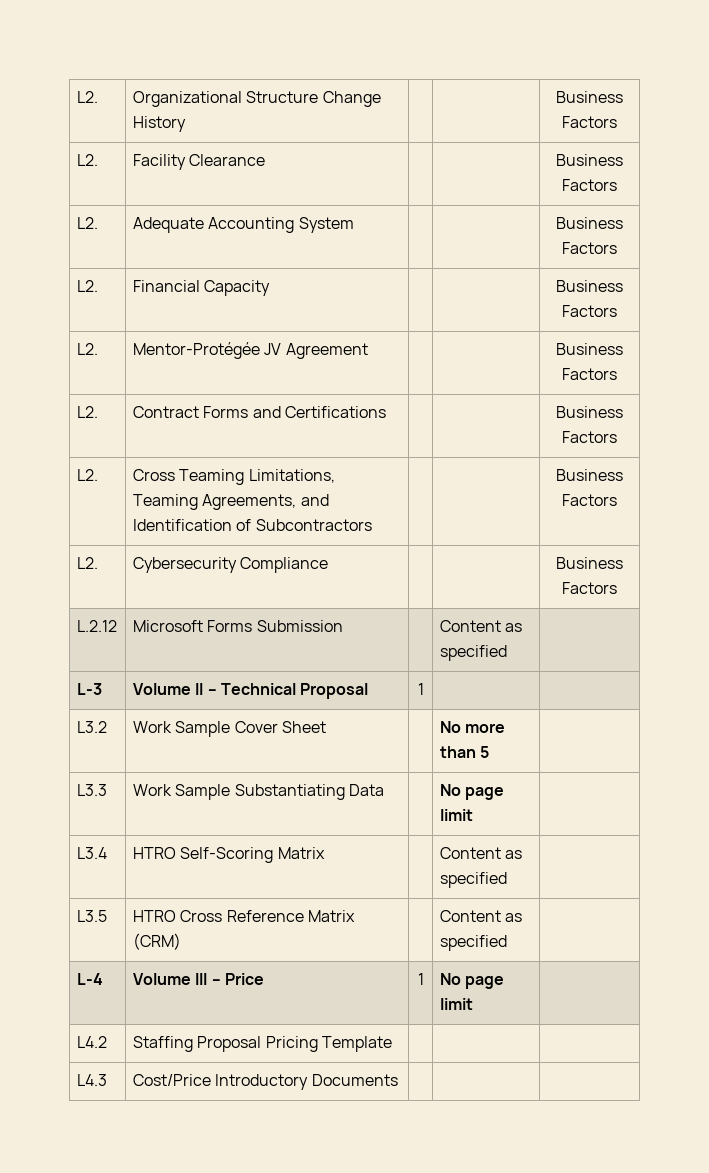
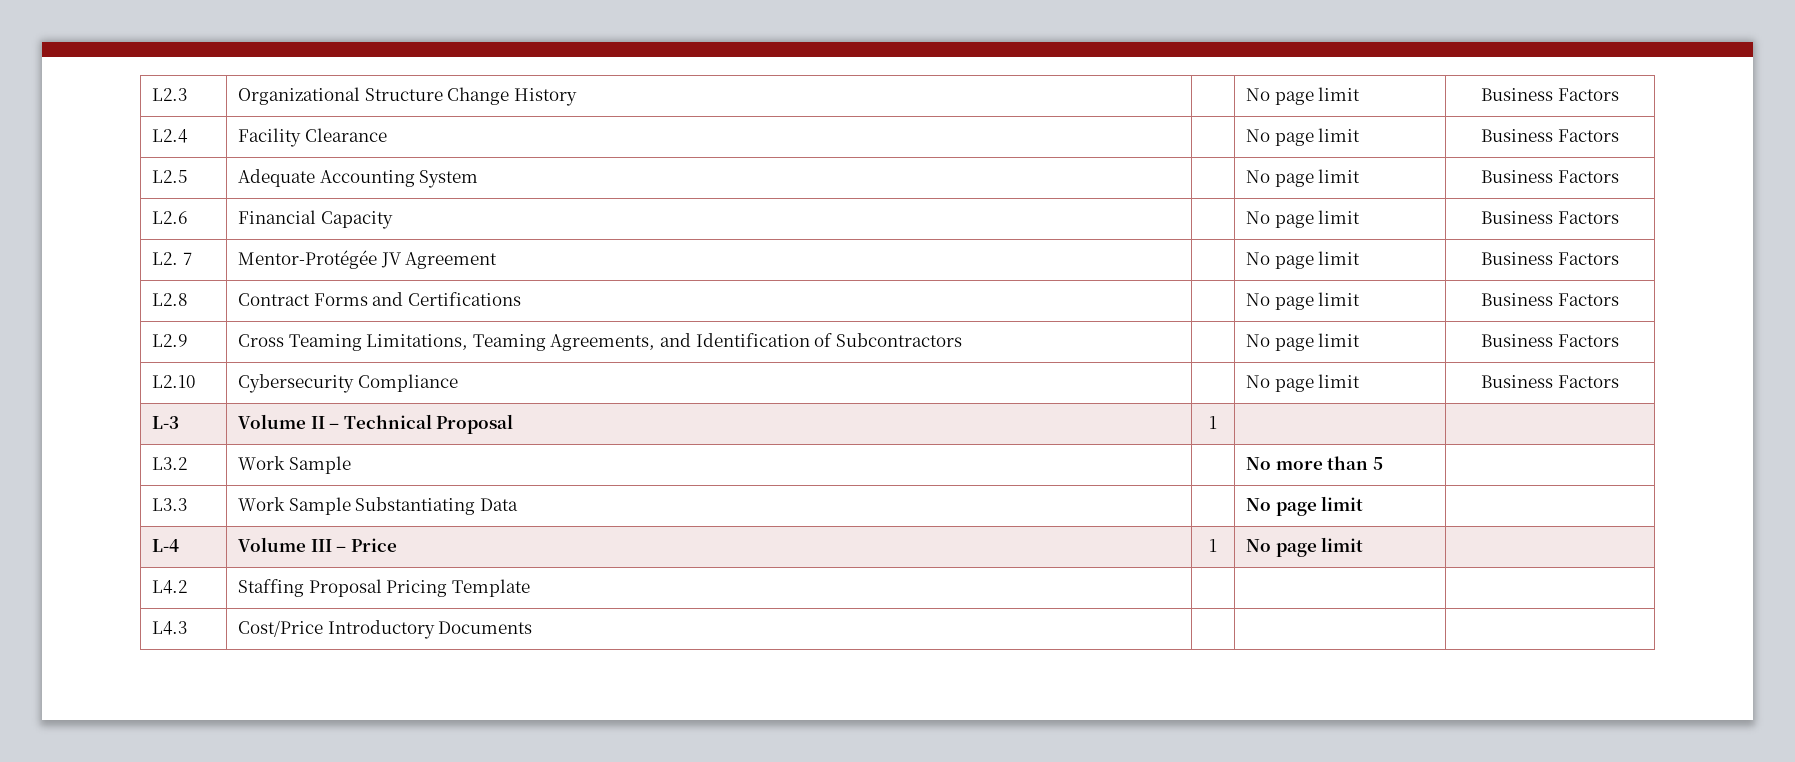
[76,91,98,103] L2. -> [152,88,188,101] L2.3
[556,91,623,103] [562,116,617,128] [76,154,98,166] | Business Factors // L2. -> [1246,87,1361,105] [1481,88,1619,101] [152,129,189,143] No page limit | Business Factors // L2.4
[556,154,623,166] [562,179,617,191] [76,217,98,229] | Business Factors // L2. -> [1246,128,1361,146] [1481,129,1619,142] [152,170,188,183] No page limit | Business Factors // L2.5
[556,217,623,229] [562,242,617,254] [76,280,98,292] [132,280,271,296] [556,280,623,292] [562,305,617,317] [76,343,98,355] | Business Factors // L2. | Financial Capacity | | | Business Factors // L2. -> [1246,169,1361,187] [1481,170,1619,183] [152,211,188,224] [238,210,393,229] [1246,210,1361,228] [1481,211,1619,224] [152,252,192,265] No page limit | Business Factors // L2.6 | Financial Capacity | | No page limit | Business Factors // L2. 7
[556,343,623,355] [562,368,617,380] [76,406,98,418] | Business Factors // L2. -> [1246,251,1361,269] [1481,252,1619,265] [152,293,188,306] No page limit | Business Factors // L2.8
[556,406,623,418] [562,431,617,443] [76,469,98,481] | Business Factors // L2. -> [1246,292,1361,310] [1481,293,1619,306] [152,334,189,347] No page limit | Business Factors // L2.9
[556,469,623,481] [562,494,617,506] [76,557,98,569] | Business Factors // L2. -> [1246,333,1361,351] [1481,334,1619,347] [152,375,196,388] No page limit | Business Factors // L2.10
[556,557,623,569] [562,582,617,594] [76,620,117,632] [132,620,343,632] [439,620,523,632] [439,645,507,661] | Business Factors // L.2.12 | Microsoft Forms Submission | | Content as specified | -> [1246,374,1361,392] [1481,375,1619,388] No page limit | Business Factors
[234,721,326,733] Cover Sheet -> (351, 465) none
[76,847,107,859] [132,847,325,863] [439,847,523,859] [439,872,507,888] [76,910,107,922] [132,910,355,922] [132,933,181,950] [439,910,523,922] [439,935,507,951] // L3.4 | HTRO Self-Scoring Matrix | | Content as specified | // L3.5 | HTRO Cross Reference Matrix (CRM) | | Content as specified | -> (1364, 503) none

